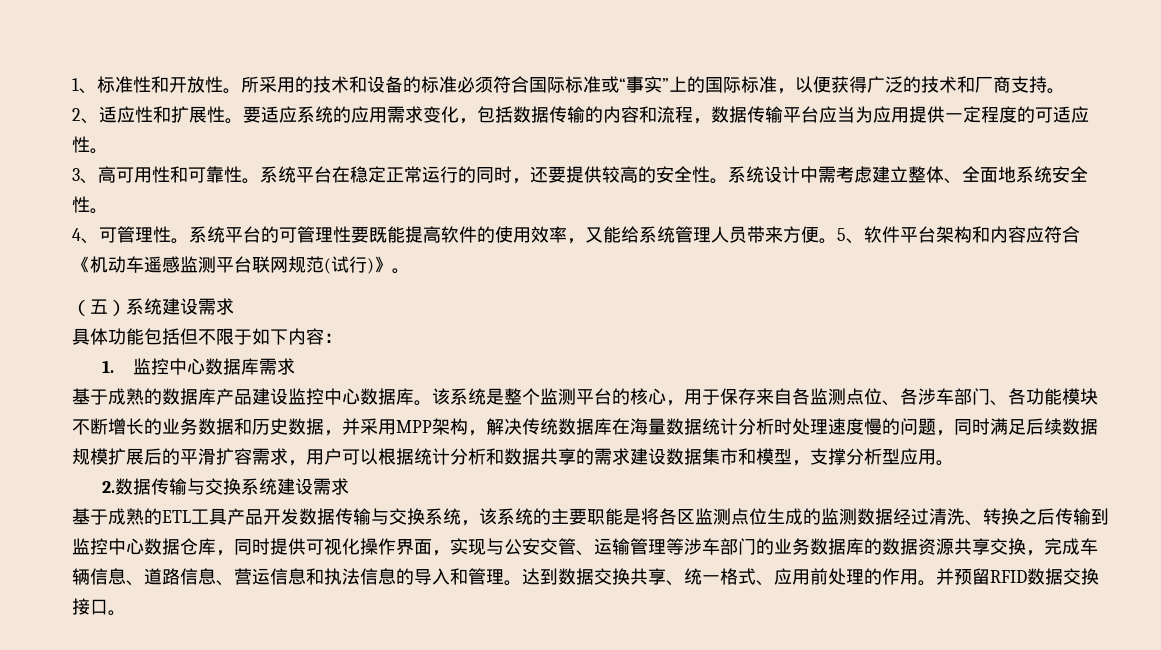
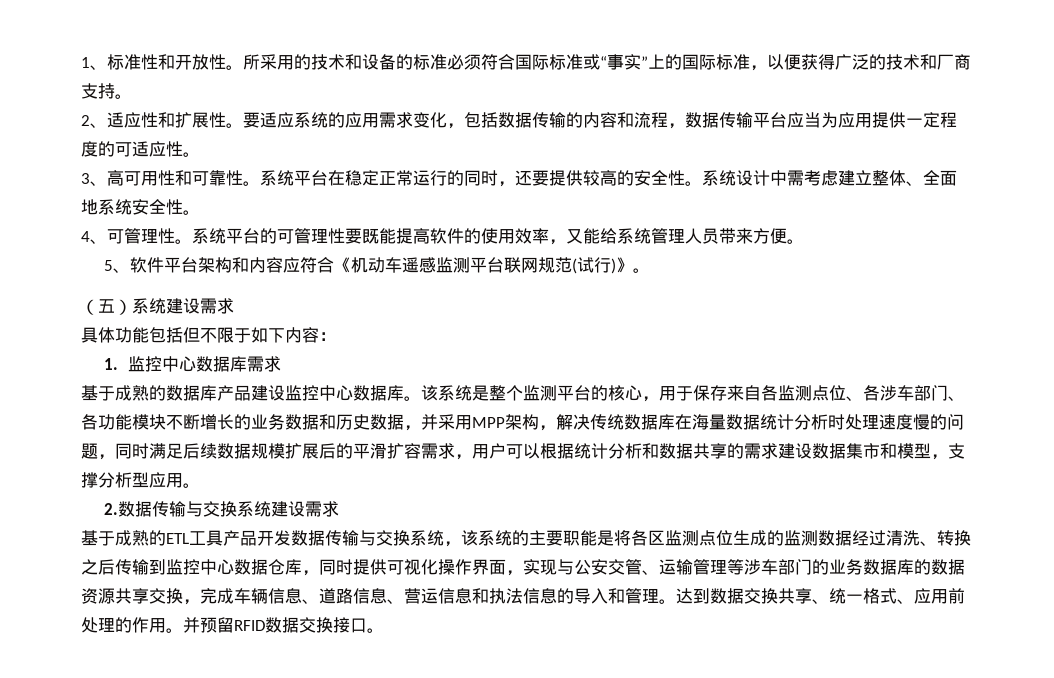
(837, 241) none -> (804, 241) //

